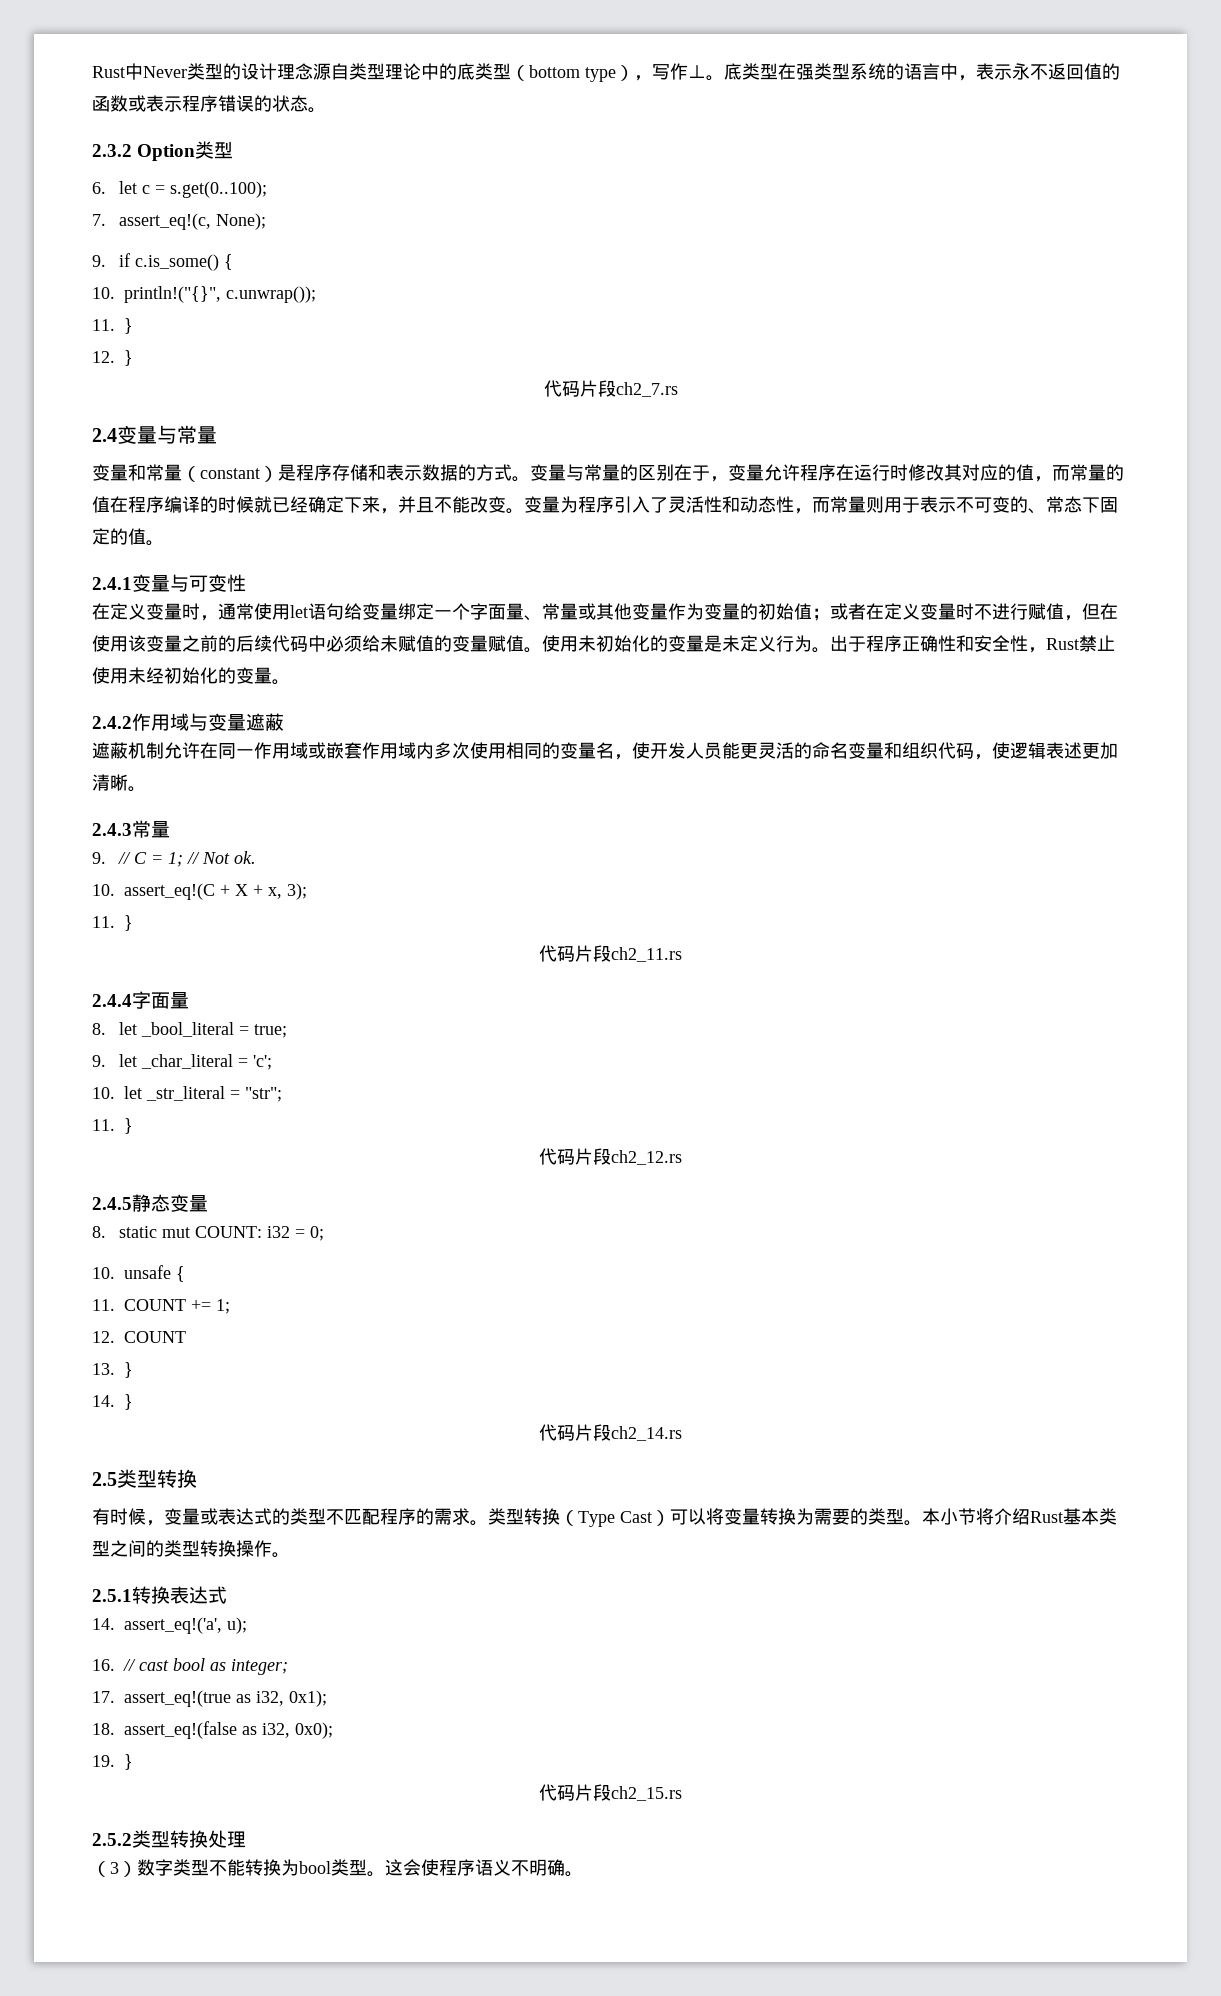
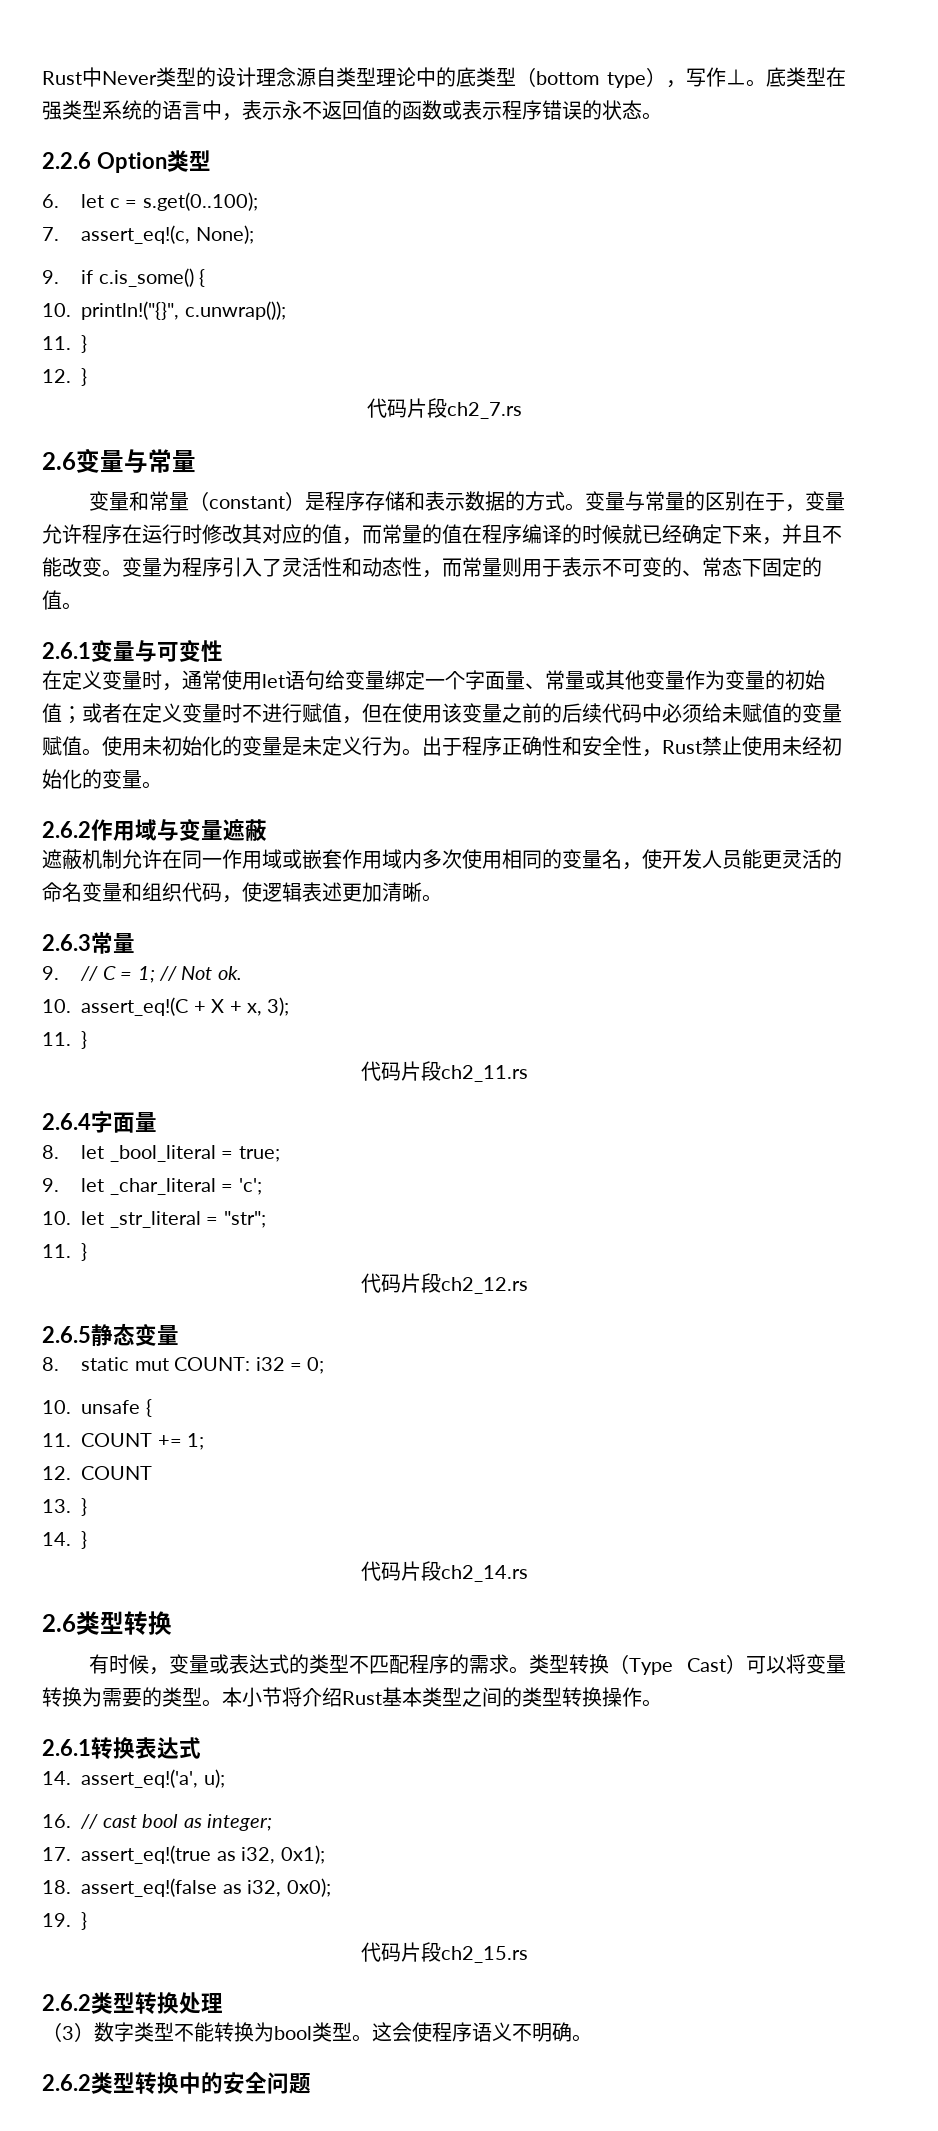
[92,144,132,157] 2.3.2 -> [42,152,91,169] 2.2.6
[92,428,117,442] 2.4 -> [42,452,76,470] 2.6
[92,577,132,590] 2.4.1 -> [42,642,91,659] 2.6.1
[92,716,132,729] 2.4.2 -> [42,821,91,838] 2.6.2
[92,823,132,836] 2.4.3 -> [42,934,91,951] 2.6.3
[92,994,132,1007] 2.4.4 -> [42,1113,91,1130] 2.6.4
[92,1197,132,1210] 2.4.5 -> [42,1326,91,1343] 2.6.5
[92,1472,117,1486] 2.5 -> [42,1614,76,1632] 2.6
[92,1589,132,1602] 2.5.1 -> [42,1739,91,1756] 2.6.1
[92,1833,132,1846] 2.5.2 -> [42,1994,91,2011] 2.6.2
(583, 1874) none -> [42,2072,311,2094] // 2.6.2类型转换中的安全问题

